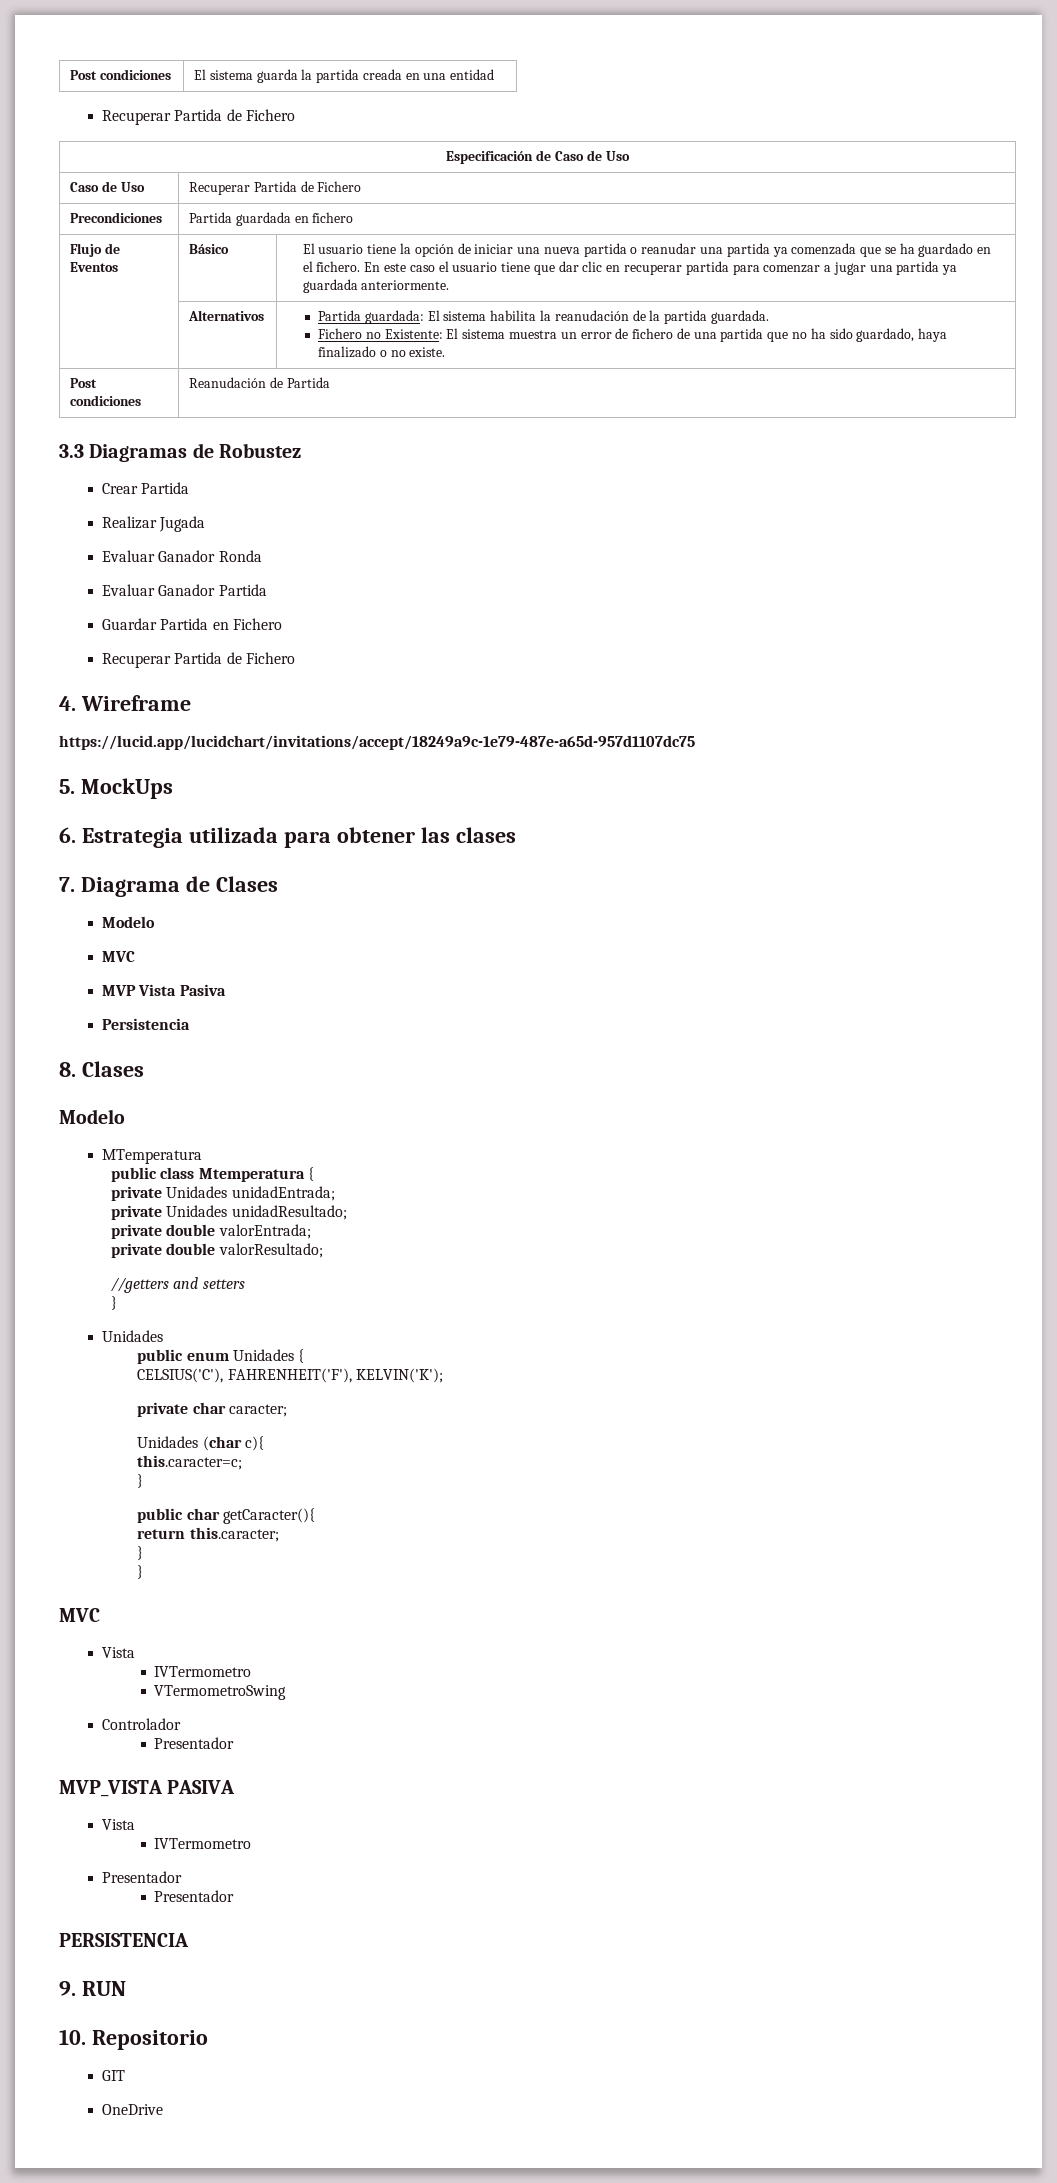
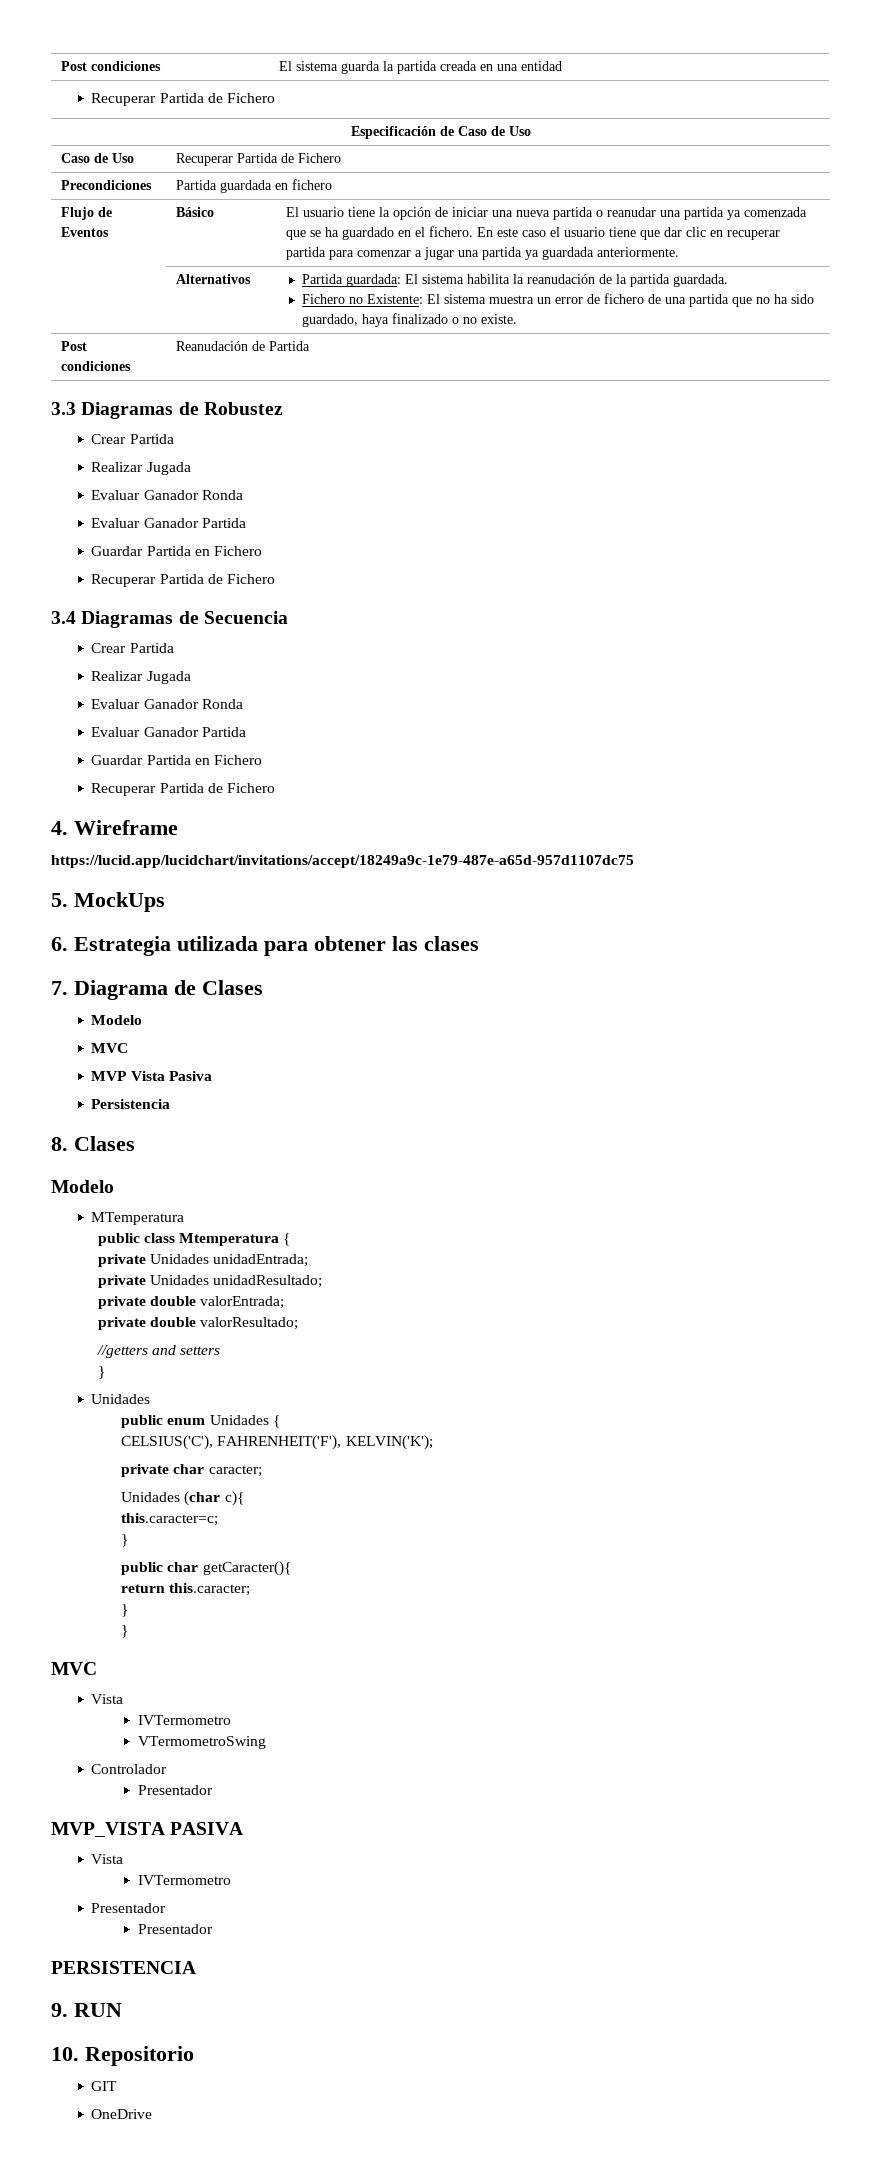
(295, 658) none -> [51,611,288,628] [91,643,174,653] [91,671,191,684] [91,699,243,709] [91,727,246,737] [91,755,263,765] [91,783,276,796] // 3.4 Diagramas de Secuencia // Crear Partida // Realizar Jugada // Evaluar Ganador Ronda // Evaluar Ganador Partida // Guardar Partida en Fichero // Recuperar Partida de Fichero

